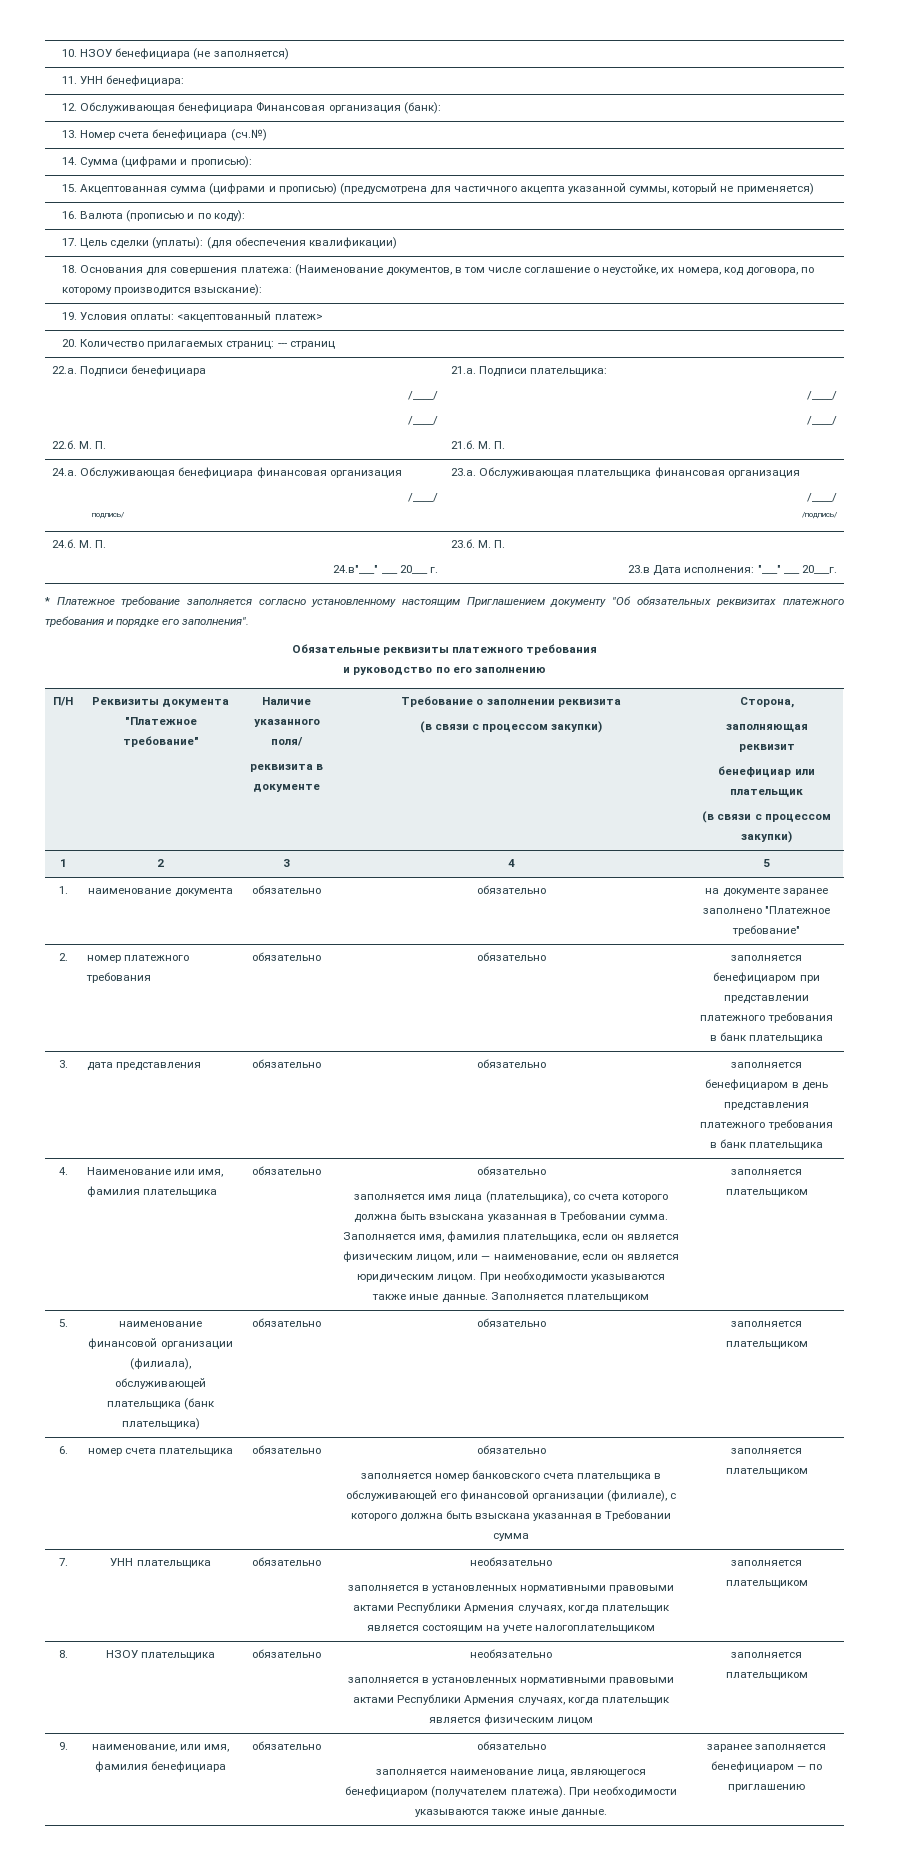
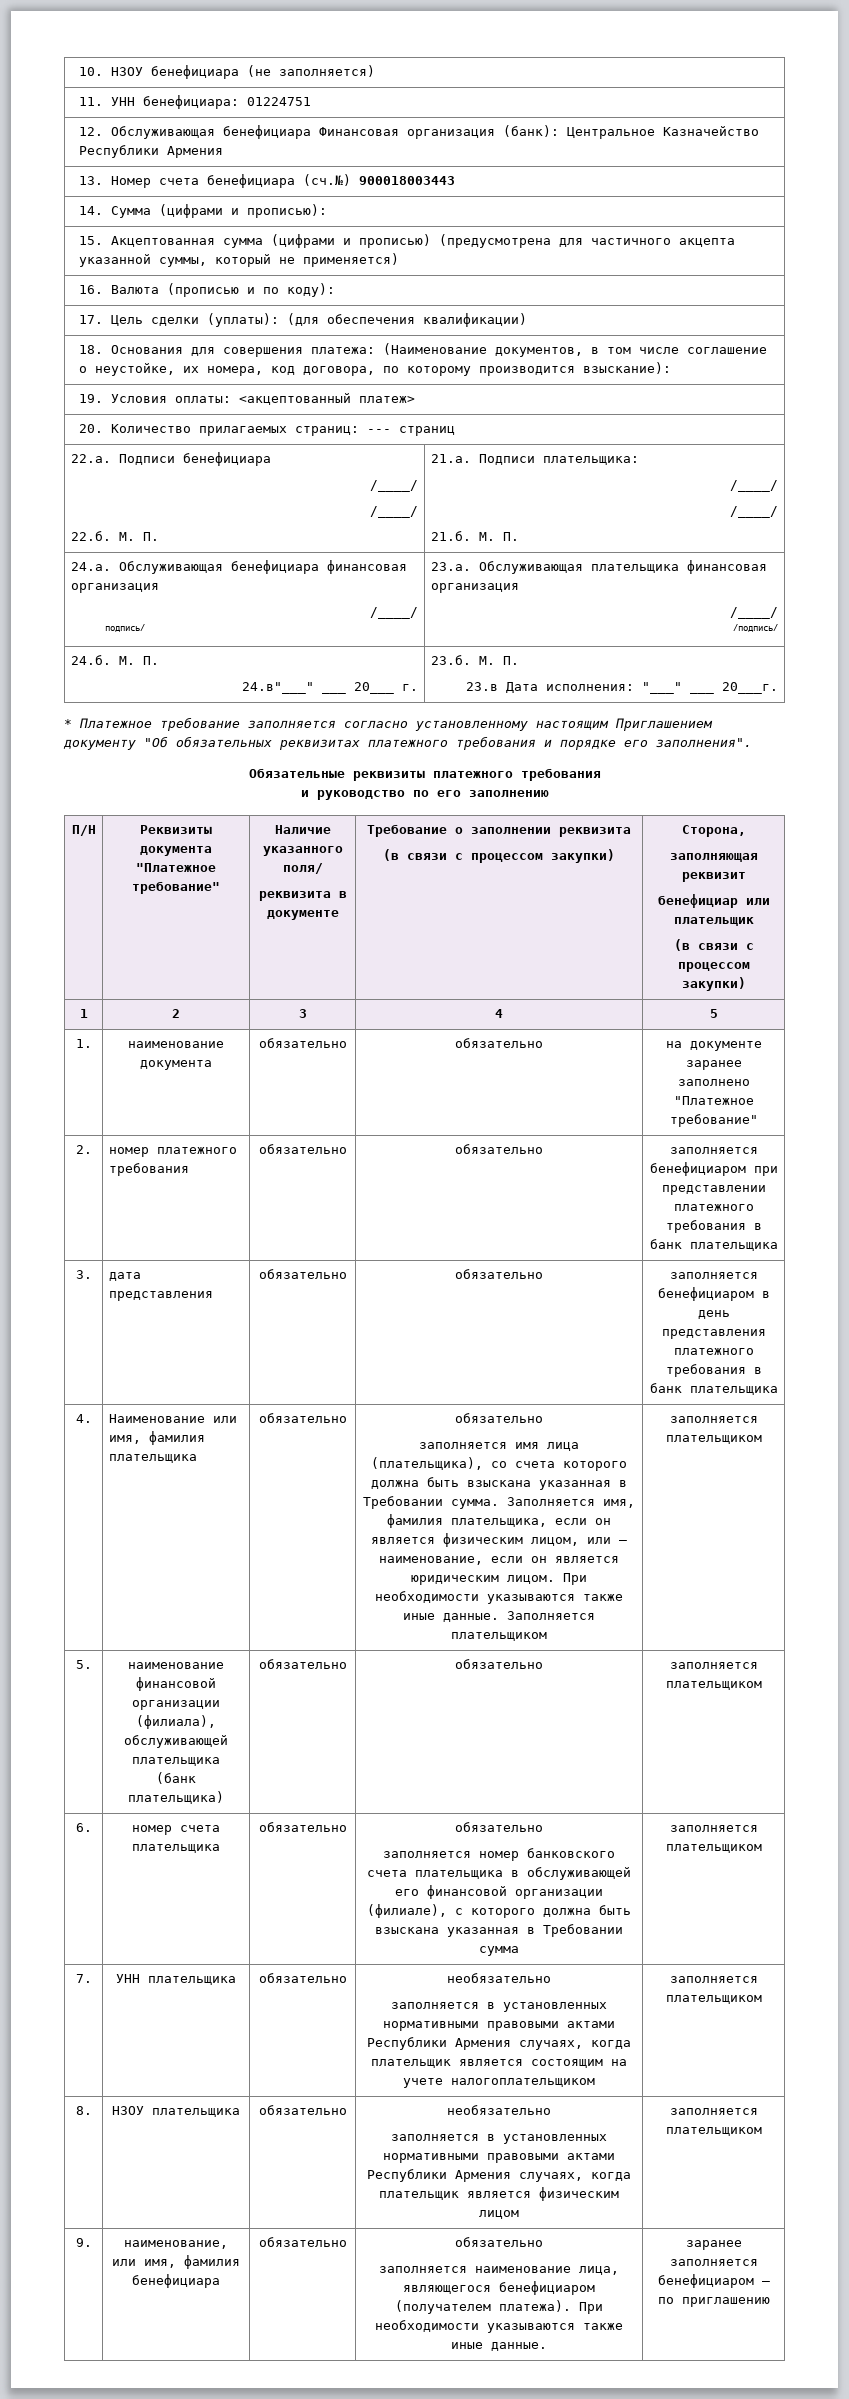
(185, 80) none -> [247,97,312,106] 01224751
(441, 108) none -> [567,126,760,139] [79,145,224,158] Центральное Казначейство Республики Армения
(267, 135) none -> [359,176,456,185] 900018003443

